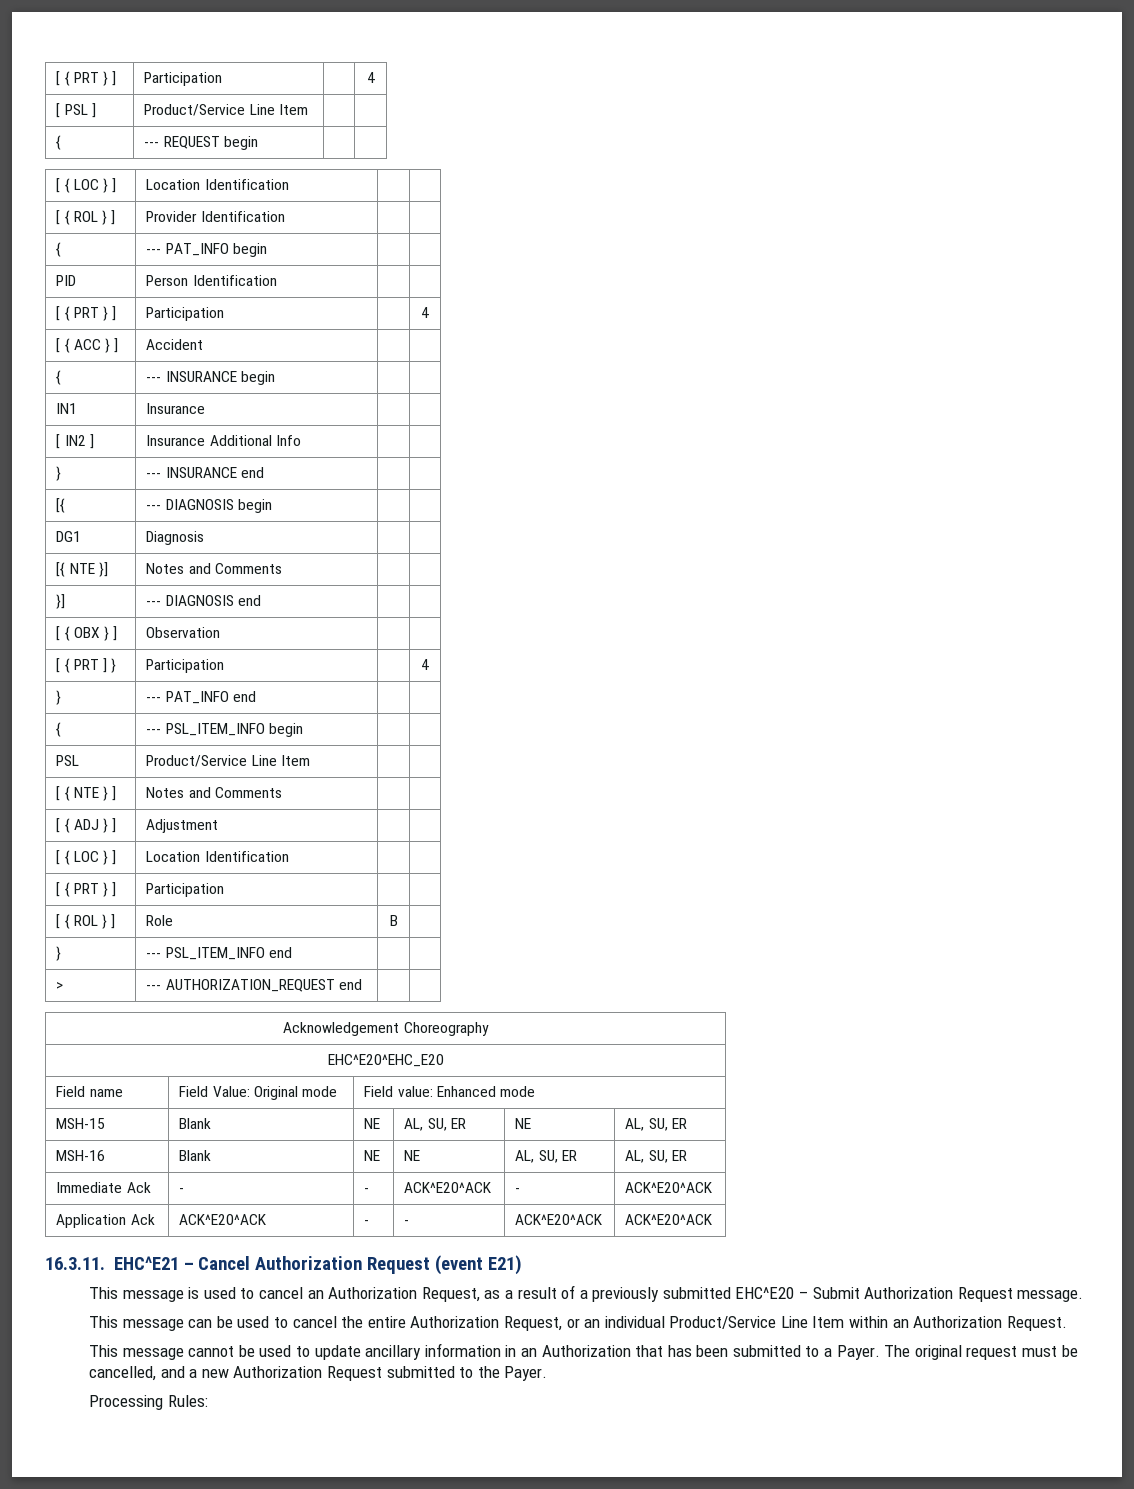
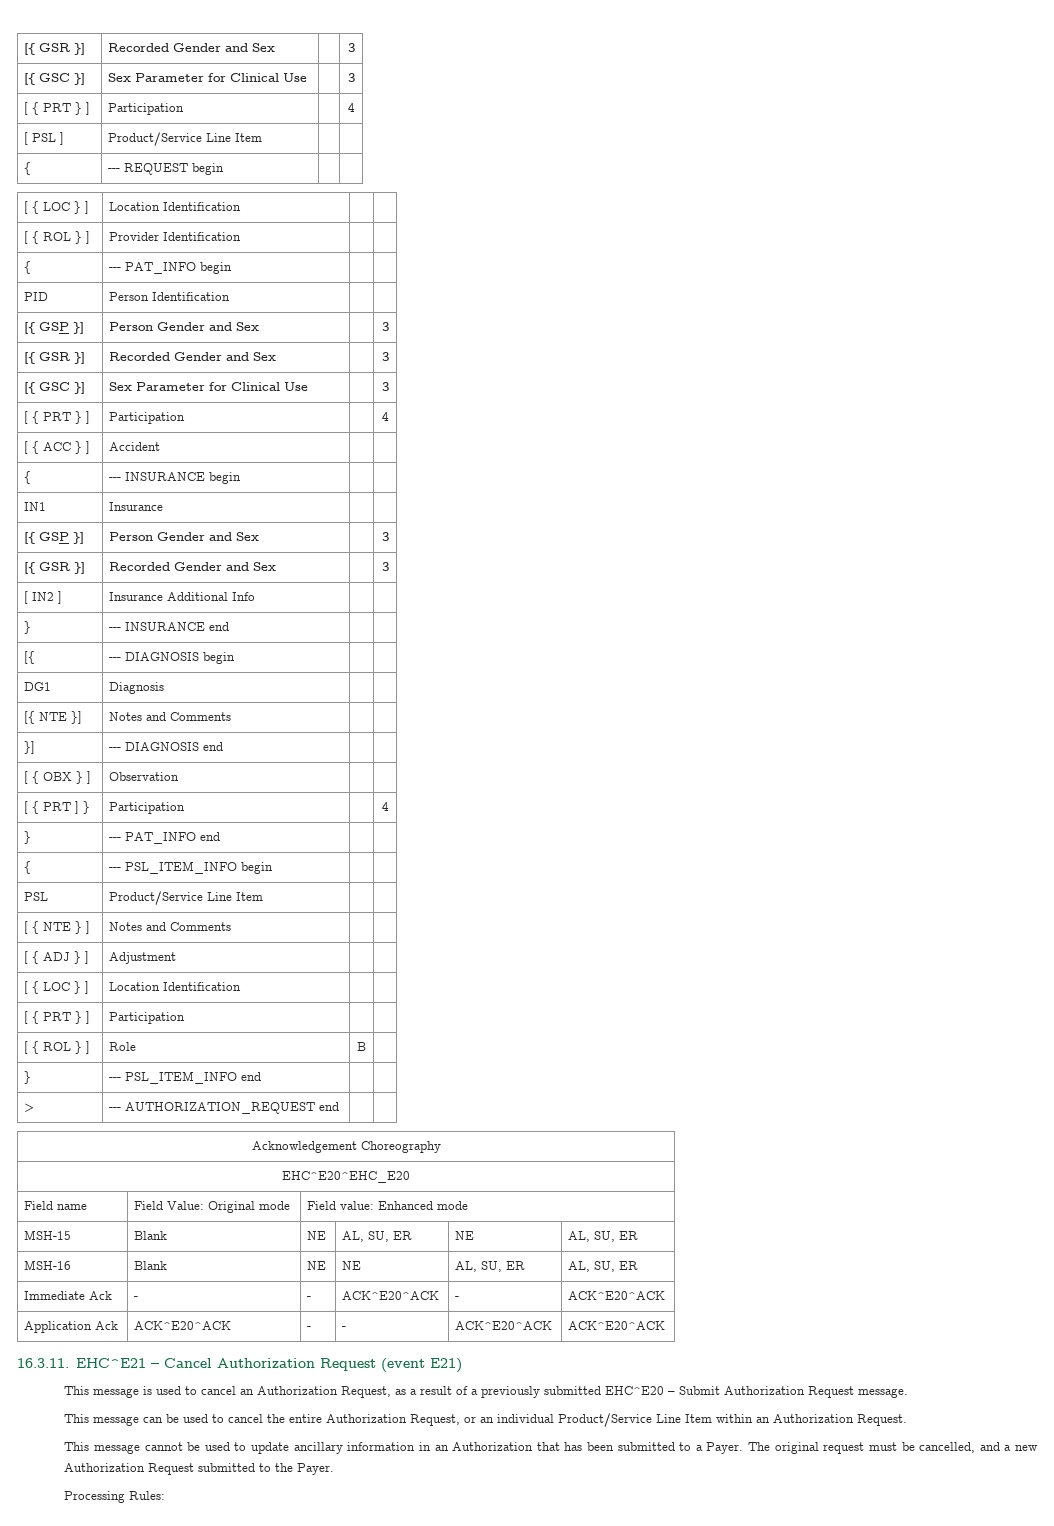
(56, 78) none -> [24,43,86,55] [108,43,276,52] [347,43,355,52] [24,73,86,85] [108,73,308,82] [347,73,355,82] [{ GSR }] | Recorded Gender and Sex | | 3 // [{ GSC }] | Sex Parameter for Clinical Use | | 3 //
(277, 280) none -> [24,322,85,334] [109,322,260,331] [381,322,389,331] [24,352,86,364] [109,352,277,361] [381,352,389,361] [24,382,86,394] [109,382,309,391] [381,382,389,391] // [{ GSP }] | Person Gender and Sex | | 3 // [{ GSR }] | Recorded Gender and Sex | | 3 // [{ GSC }] | Sex Parameter for Clinical Use | | 3
(206, 408) none -> [24,532,85,544] [109,532,260,541] [381,532,389,541] [24,562,86,574] [109,562,277,571] [381,562,389,571] // [{ GSP }] | Person Gender and Sex | | 3 // [{ GSR }] | Recorded Gender and Sex | | 3

